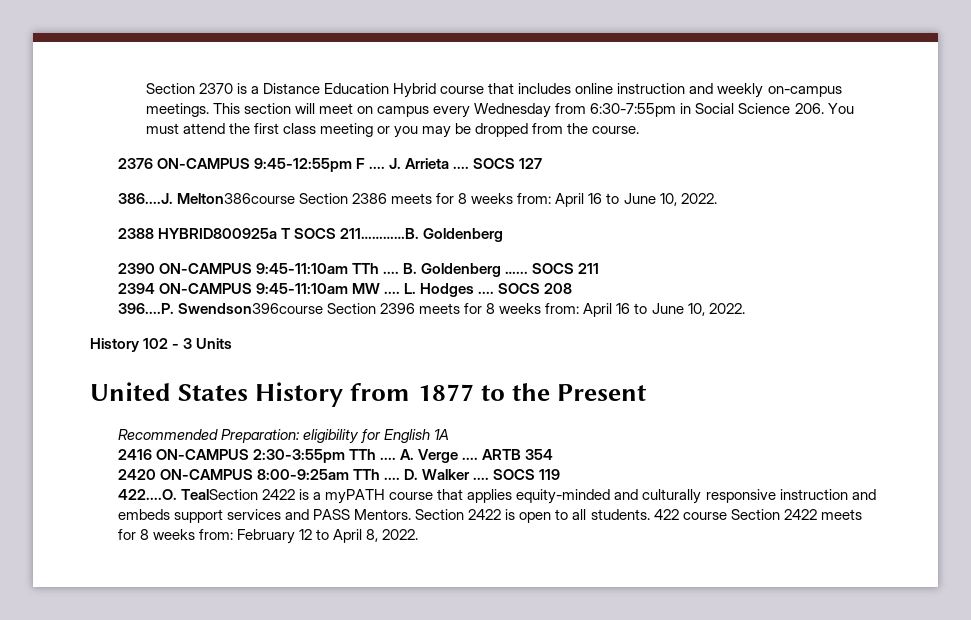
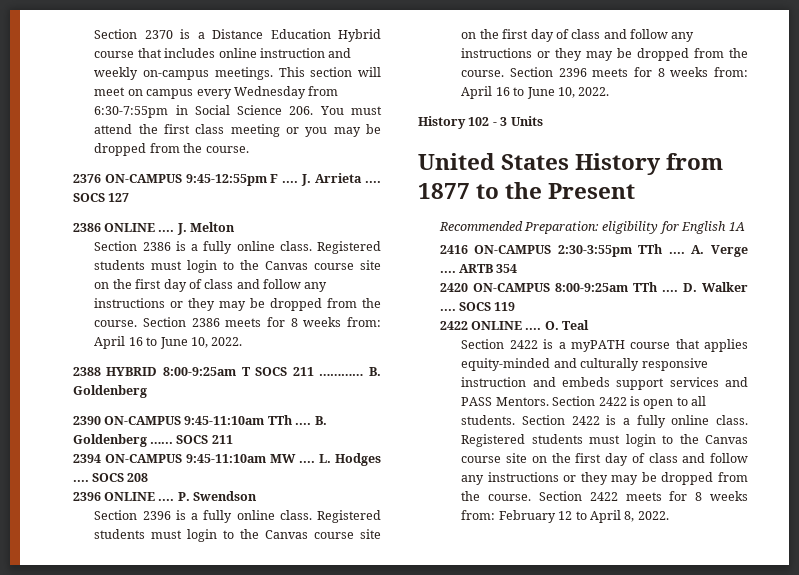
[117,193,295,204] 386....J. Melton386course -> [72,222,236,235] [94,241,381,254] [94,260,381,273] [94,279,328,292] [94,298,381,311] [94,320,138,327] 2386 ONLINE .... J. Melton // Section 2386 is a fully online class. Registered students must login to the Canvas course site on the first day of class and follow any instructions or they may be dropped from the course.
[157,228,420,239] HYBRID800925a T SOCS 211…………B. -> [106,367,381,376] HYBRID 8:00-9:25am T SOCS 211 ………… B.
[117,303,323,314] 396....P. Swendson396course -> [72,491,258,501] [94,510,381,523] [94,529,381,542] [461,29,695,42] [461,48,748,61] [461,70,505,77] 2396 ONLINE .... P. Swendson // Section 2396 is a fully online class. Registered students must login to the Canvas course site on the first day of class and follow any instructions or they may be dropped from the course.
[117,489,258,500] 422....O. TealSection -> [439,320,590,330] [461,339,505,349] 2422 ONLINE .... O. Teal // Section
[653,509,727,520] 422 course -> [522,415,748,428] [461,434,748,447] [461,453,748,466] [461,472,748,485] [461,491,532,501] Section 2422 is a fully online class. Registered students must login to the Canvas course site on the first day of class and follow any instructions or they may be dropped from the course.

